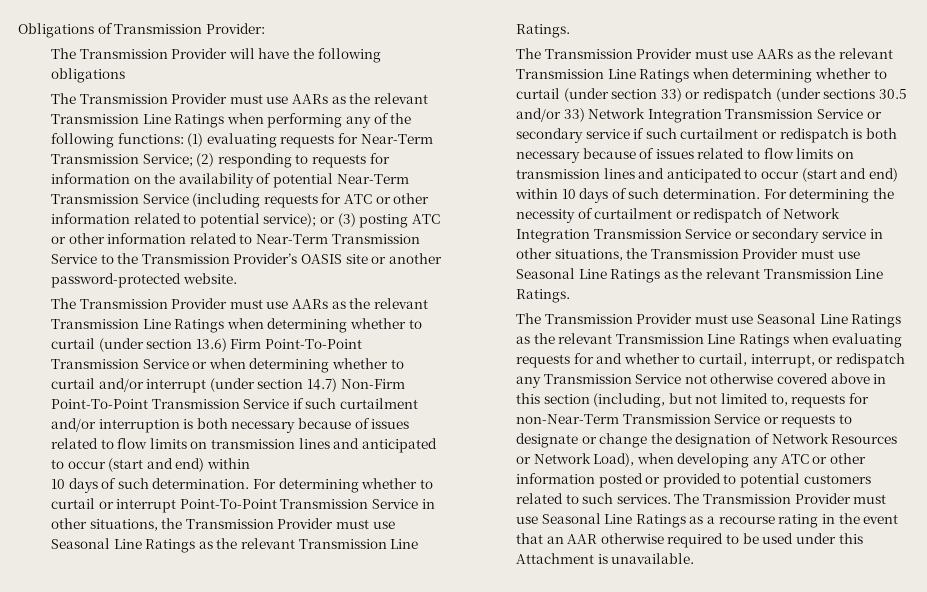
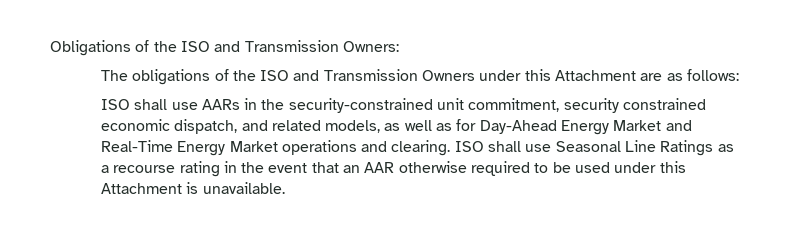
[114,23,265,34] [50,48,381,63] [50,68,125,83] [50,93,429,104] [50,113,412,128] [50,133,433,148] [50,153,390,168] [50,173,409,188] [50,193,430,208] [50,213,441,228] [50,233,420,244] [50,253,443,264] [50,273,237,288] [50,298,429,309] [50,318,422,333] [50,338,363,352] [50,358,404,373] [50,378,405,393] [50,398,419,409] [50,418,410,433] [50,438,438,453] [50,458,251,472] [50,478,434,493] [50,498,435,513] [50,518,395,531] [50,538,419,553] [515,24,570,38] [515,48,894,59] [515,68,887,83] [515,88,908,103] [515,108,882,123] [515,128,898,143] [515,148,855,163] [515,168,899,183] [514,188,895,203] [515,208,840,223] [515,228,883,243] [515,248,860,261] [515,268,884,283] [515,289,570,303] [515,313,902,328] [515,333,903,348] [515,353,906,368] [515,373,887,388] [515,393,870,408] [515,414,853,428] [515,433,898,448] [515,453,867,468] [515,473,871,488] [515,493,887,504] Transmission Provider: // The Transmission Provider will have the following obligations // The Transmission Provider must use AARs as the relevant Transmission Line Ratings when performing any of the following functions: (1) evaluating requests for Near-Term Transmission Service; (2) responding to requests for information on the availability of potential Near-Term Transmission Service (including requests for ATC or other information related to potential service); or (3) posting ATC or other information related to Near-Term Transmission Service to the Transmission Provider’s OASIS site or another password-protected website. // The Transmission Provider must use AARs as the relevant Transmission Line Ratings when determining whether to curtail (under section 13.6) Firm Point-To-Point Transmission Service or when determining whether to curtail and/or interrupt (under section 14.7) Non-Firm Point-To-Point Transmission Service if such curtailment and/or interruption is both necessary because of issues related to flow limits on transmission lines and anticipated to occur (start and end) within // 10 days of such determination. For determining whether to curtail or interrupt Point-To-Point Transmission Service in other situations, the Transmission Provider must use Seasonal Line Ratings as the relevant Transmission Line Ratings. // The Transmission Provider must use AARs as the relevant Transmission Line Ratings when determining whether to curtail (under section 33) or redispatch (under sections 30.5 and/or 33) Network Integration Transmission Service or secondary service if such curtailment or redispatch is both necessary because of issues related to flow limits on transmission lines and anticipated to occur (start and end) within 10 days of such determination. For determining the necessity of curtailment or redispatch of Network Integration Transmission Service or secondary service in other situations, the Transmission Provider must use Seasonal Line Ratings as the relevant Transmission Line Ratings. // The Transmission Provider must use Seasonal Line Ratings as the relevant Transmission Line Ratings when evaluating requests for and whether to curtail, interrupt, or redispatch any Transmission Service not otherwise covered above in this section (including, but not limited to, requests for non-Near-Term Transmission Service or requests to designate or change the designation of Network Resources or Network Load), when developing any ATC or other information posted or provided to potential customers related to such services. The Transmission Provider must -> [153,40,399,52] [100,69,740,85] [100,98,707,113] [100,119,692,135] [100,140,522,156] the ISO and Transmission Owners: // The obligations of the ISO and Transmission Owners under this Attachment are as follows: // ISO shall use AARs in the security-constrained unit commitment, security constrained economic dispatch, and related models, as well as for Day-Ahead Energy Market and Real-Time Energy Market operations and clearing. ISO shall

